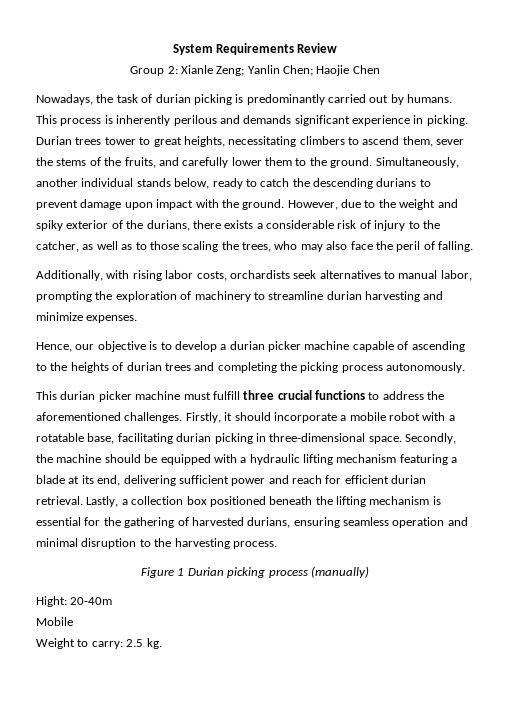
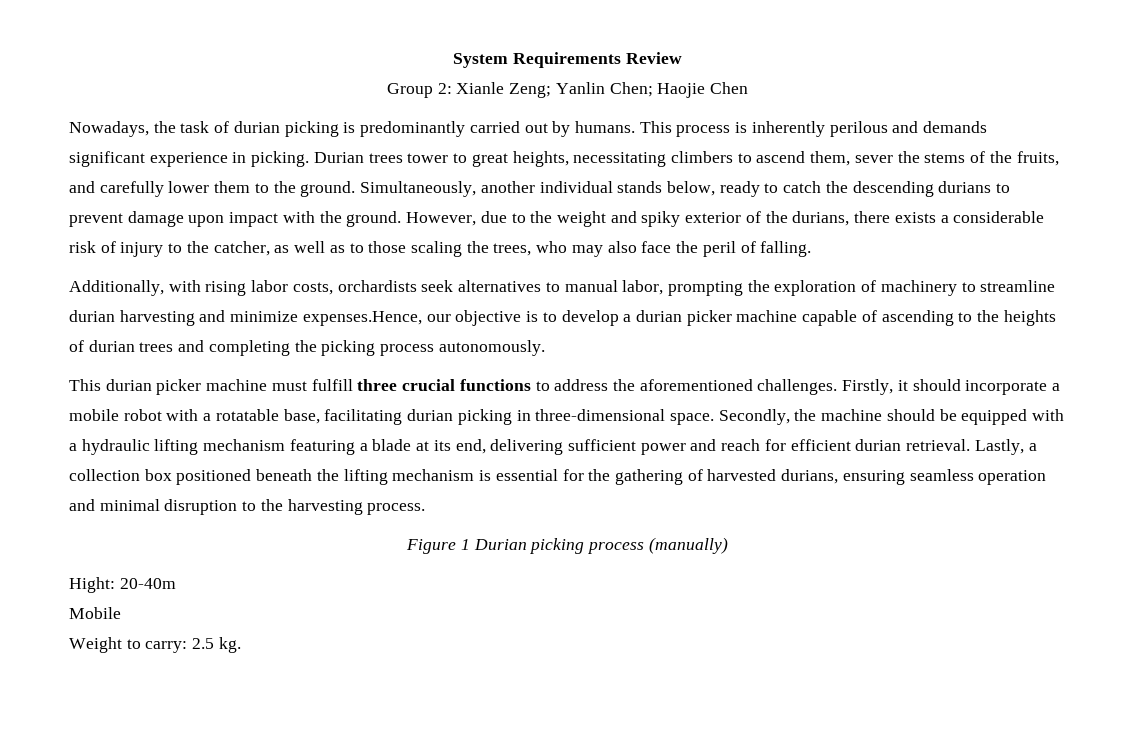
[86,315,138,323] [36,342,72,352] expenses. // Hence, -> [302,311,422,326] expenses.Hence,

